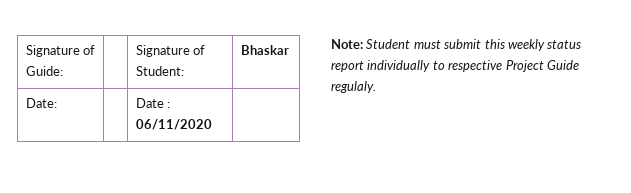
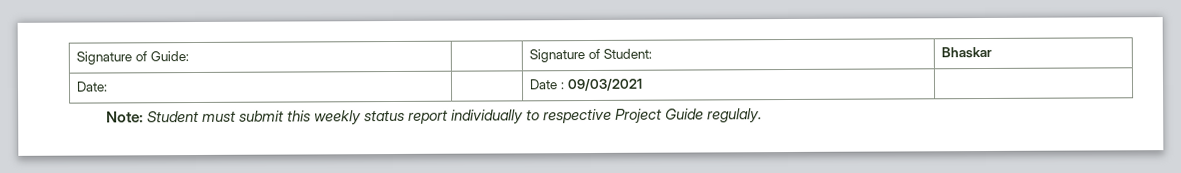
[135,119,212,130] 06/11/2020 -> [566,78,643,92] 09/03/2021

